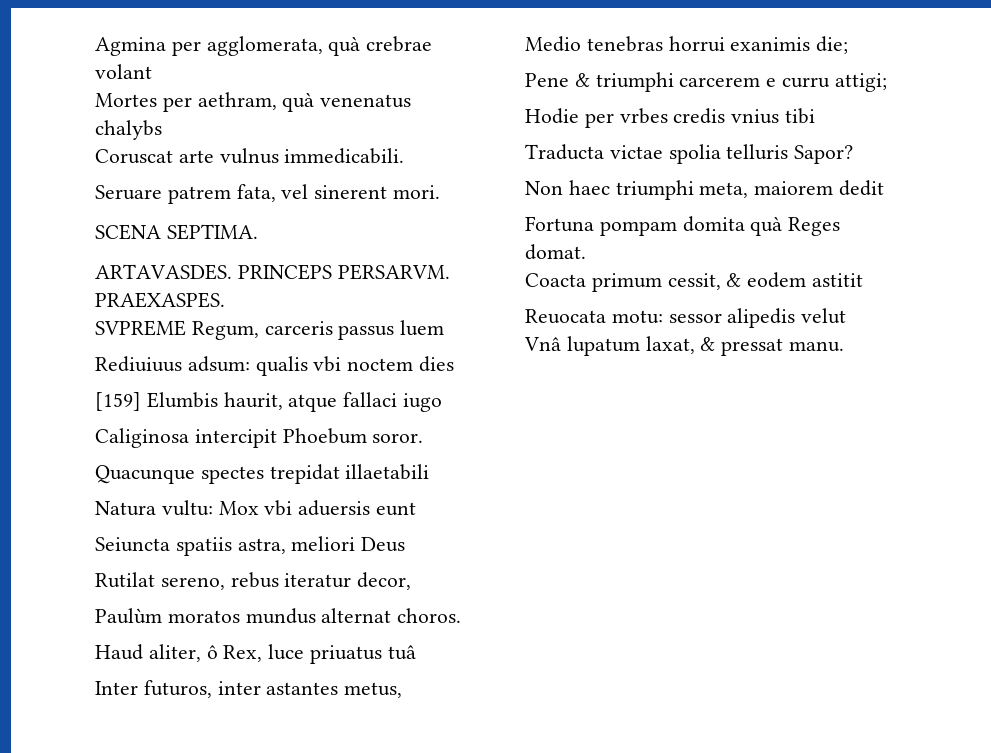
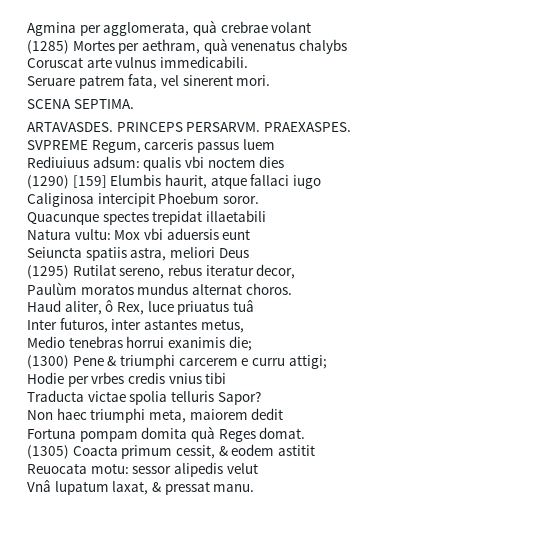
(152, 71) none -> [27,40,69,54] (1285)
(455, 364) none -> [27,175,69,189] (1290)
(406, 544) none -> [27,265,69,279] (1295)
(849, 45) none -> [27,355,69,369] (1300)
(586, 252) none -> [27,445,69,459] (1305)

